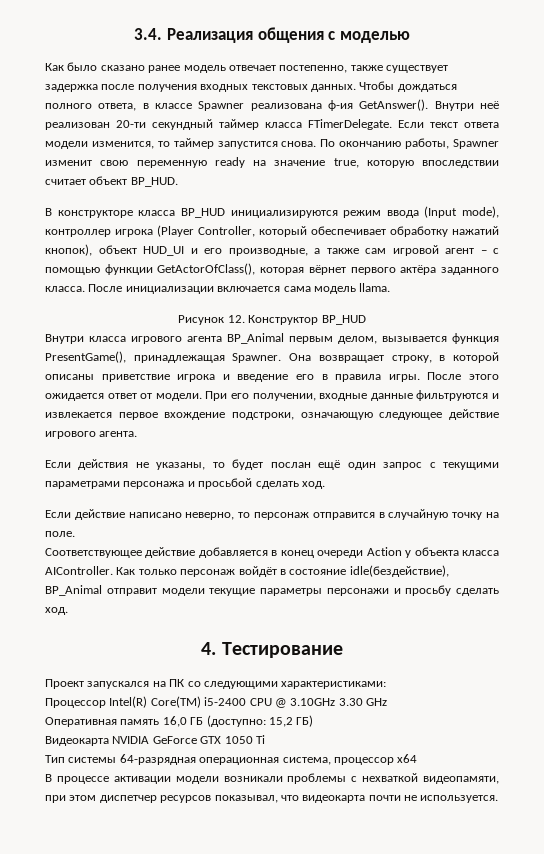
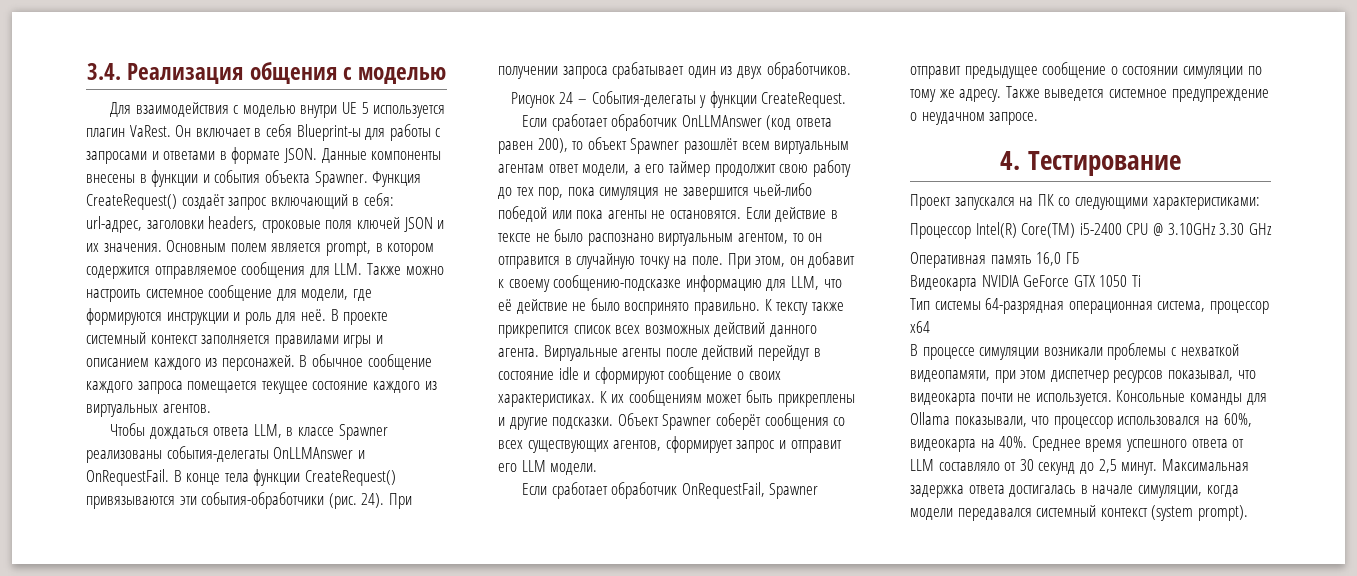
[45,62,448,73] [45,81,457,92] [45,99,499,111] [45,119,499,130] [45,138,500,149] [45,157,499,168] [45,176,178,187] [45,206,499,218] [45,225,499,237] [45,244,499,256] [45,263,500,275] [45,283,391,294] [178,315,366,325] [45,333,499,344] [45,351,500,363] [45,372,500,382] [45,390,500,401] [45,409,499,420] [45,431,138,439] [45,459,499,470] [45,478,325,489] [45,509,309,520] Как было сказано ранее модель отвечает постепенно, также существует задержка после получения входных текстовых данных. Чтобы дождаться полного ответа, в классе Spawner реализована ф-ия GetAnswer(). Внутри неё реализован 20-ти секундный таймер класса FTimerDelegate. Если текст ответа модели изменится, то таймер запустится снова. По окончанию работы, Spawner изменит свою переменную ready на значение true, которую впоследствии считает объект BP_HUD. // В конструкторе класса BP_HUD инициализируются режим ввода (Input mode), контроллер игрока (Player Controller, который обеспечивает обработку нажатий кнопок), объект HUD_UI и его производные, а также сам игровой агент – с помощью функции GetActorOfClass(), которая вёрнет первого актёра заданного класса. После инициализации включается сама модель llama. // Рисунок 12. Конструктор BP_HUD // Внутри класса игрового агента BP_Animal первым делом, вызывается функция PresentGame(), принадлежащая Spawner. Она возвращает строку, в которой описаны приветствие игрока и введение его в правила игры. После этого ожидается ответ от модели. При его получении, входные данные фильтруются и извлекается первое вхождение подстроки, означающую следующее действие игрового агента. // Если действия не указаны, то будет послан ещё один запрос с текущими параметрами персонажа и просьбой сделать ход. // Если действие написано неверно, то персонаж -> [110,102,446,118] [86,124,441,141] [86,147,442,164] [86,170,422,187] [86,193,394,210] [86,216,445,233] [86,240,435,256] [86,262,444,279] [86,285,372,302] [86,308,389,325] [86,332,383,348] [86,354,432,371] [86,381,437,394] [86,404,211,417] [110,423,388,440] [86,446,365,463] [86,469,396,486] [86,492,412,509] [498,62,851,79] [510,91,847,108] [522,114,833,131] [498,137,850,154] [498,160,851,177] [498,183,813,200] [498,206,838,222] [498,229,823,246] Для взаимодействия с моделью внутри UE 5 используется плагин VaRest. Он включает в себя Blueprint-ы для работы с запросами и ответами в формате JSON. Данные компоненты внесены в функции и события объекта Spawner. Функция CreateRequest() создаёт запрос включающий в себя: url-адрес, заголовки headers, строковые поля ключей JSON и их значения. Основным полем является prompt, в котором содержится отправляемое сообщения для LLM. Также можно настроить системное сообщение для модели, где формируются инструкции и роль для неё. В проекте системный контекст заполняется правилами игры и описанием каждого из персонажей. В обычное сообщение каждого запроса помещается текущее состояние каждого из виртуальных агентов. // Чтобы дождаться ответа LLM, в классе Spawner реализованы события-делегаты OnLLMAnswer и OnRequestFail. В конце тела функции CreateRequest() привязываются эти события-обработчики (рис. 24). При получении запроса срабатывает один из двух обработчиков. // Рисунок 24 – События-делегаты у функции CreateRequest. // Если сработает обработчик OnLLMAnswer (код ответа равен 200), то объект Spawner разошлёт всем виртуальным агентам ответ модели, а его таймер продолжит свою работу до тех пор, пока симуляция не завершится чьей-либо победой или пока агенты не остановятся. Если действие в тексте не было распознано виртуальным агентом, то он
[45,547,500,558] [45,565,449,577] [45,585,499,596] [45,607,68,615] // Соответствующее действие добавляется в конец очереди Action у объекта класса AIController. Как только персонаж войдёт в состояние idle(бездействие), BP_Animal отправит модели текущие параметры персонажи и просьбу сделать ход. -> [727,252,856,269] [498,275,842,292] [498,298,844,315] [498,322,817,338] [498,345,821,361] [498,367,781,384] [498,390,855,407] [498,413,846,430] [498,436,842,453] [498,460,598,475] [522,482,819,499] [910,62,1262,79] [910,86,1269,102] [910,112,1039,125] При этом, он добавит к своему сообщению-подсказке информацию для LLM, что её действие не было воспринято правильно. К тексту также прикрепится список всех возможных действий данного агента. Виртуальные агенты после действий перейдут в состояние idle и сформируют сообщение о своих характеристиках. К их сообщениям может быть прикреплены и другие подсказки. Объект Spawner соберёт сообщения со всех существующих агентов, сформирует запрос и отправит его LLM модели. // Если сработает обработчик OnRequestFail, Spawner отправит предыдущее сообщение о состоянии симуляции по тому же адресу. Также выведется системное предупреждение о неудачном запросе.
[206,715,314,727] (доступно: 15,2 ГБ) -> (1079, 258) none
[113,776,219,784] активации модели -> [979,347,1040,360] симуляции
(499, 799) none -> [1116,390,1267,405] [910,412,1252,429] [910,436,1245,452] [910,459,1249,475] [910,485,1239,498] [910,505,1248,521] Консольные команды для Ollama показывали, что процессор использовался на 60%, видеокарта на 40%. Среднее время успешного ответа от LLM составляло от 30 секунд до 2,5 минут. Максимальная задержка ответа достигалась в начале симуляции, когда модели передавался системный контекст (system prompt).

